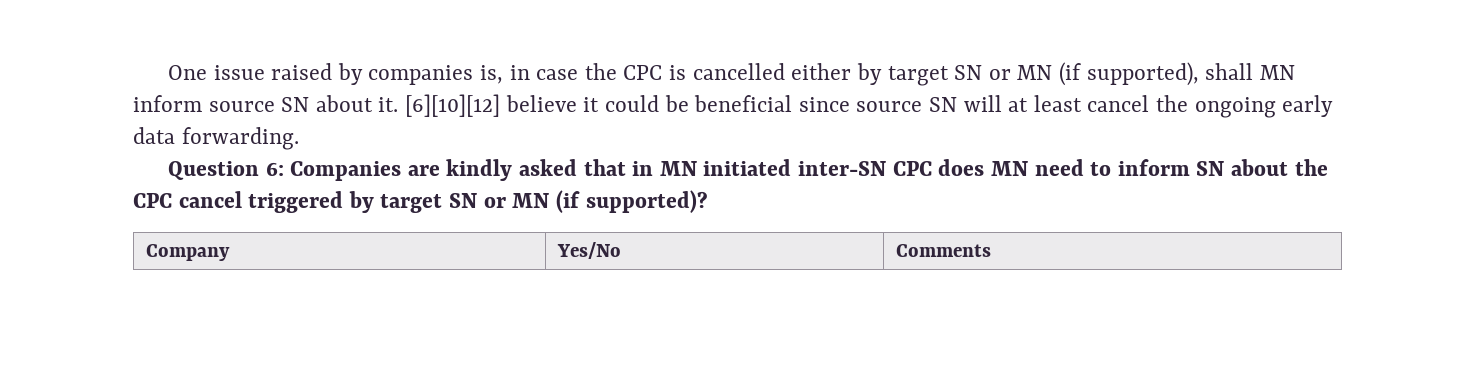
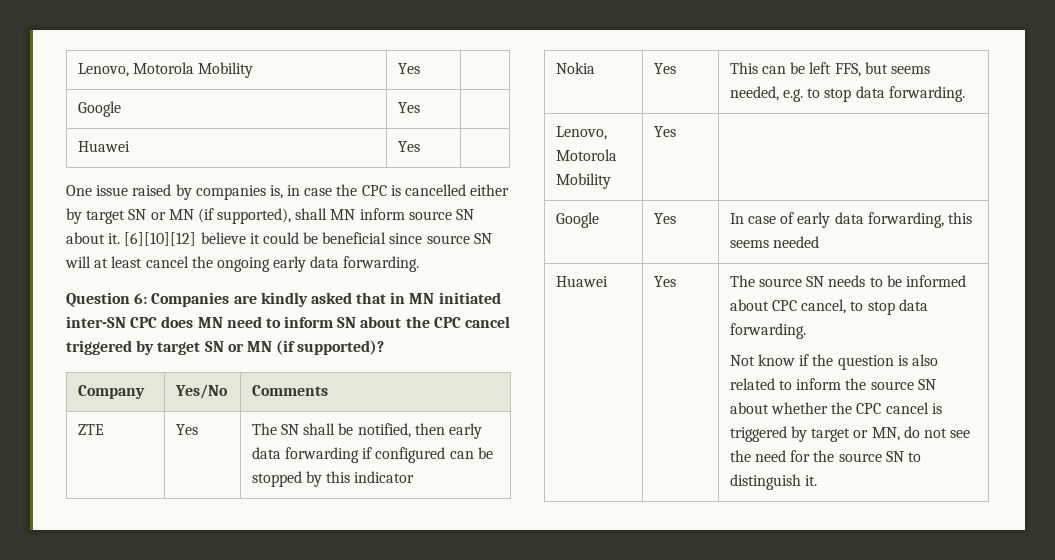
(167, 72) none -> [77,62,254,78] [397,63,420,74] [77,101,121,117] [397,102,420,113] [77,141,130,152] [397,141,420,152] Lenovo, Motorola Mobility | Yes | // Google | Yes | // Huawei | Yes | //
(992, 250) none -> [77,424,104,435] [175,424,198,435] [251,423,482,439] [251,447,493,463] [251,471,415,487] [555,62,595,74] [653,63,676,74] [729,62,930,77] [729,86,965,102] [555,126,607,140] [555,149,617,161] [555,173,611,189] [653,126,676,137] [555,212,599,228] [653,213,676,224] [729,212,972,228] [729,236,819,248] [555,276,608,287] [653,276,676,287] [729,275,966,287] [729,299,928,315] [729,323,806,339] [729,354,938,370] [729,378,936,390] [729,402,942,414] [729,426,971,442] [729,450,921,462] [729,474,817,490] // ZTE | Yes | The SN shall be notified, then early data forwarding if configured can be stopped by this indicator // Nokia | Yes | This can be left FFS, but seems needed, e.g. to stop data forwarding. // Lenovo, Motorola Mobility | Yes | // Google | Yes | In case of early data forwarding, this seems needed // Huawei | Yes | The source SN needs to be informed about CPC cancel, to stop data forwarding. // Not know if the question is also related to inform the source SN about whether the CPC cancel is triggered by target or MN, do not see the need for the source SN to distinguish it.

